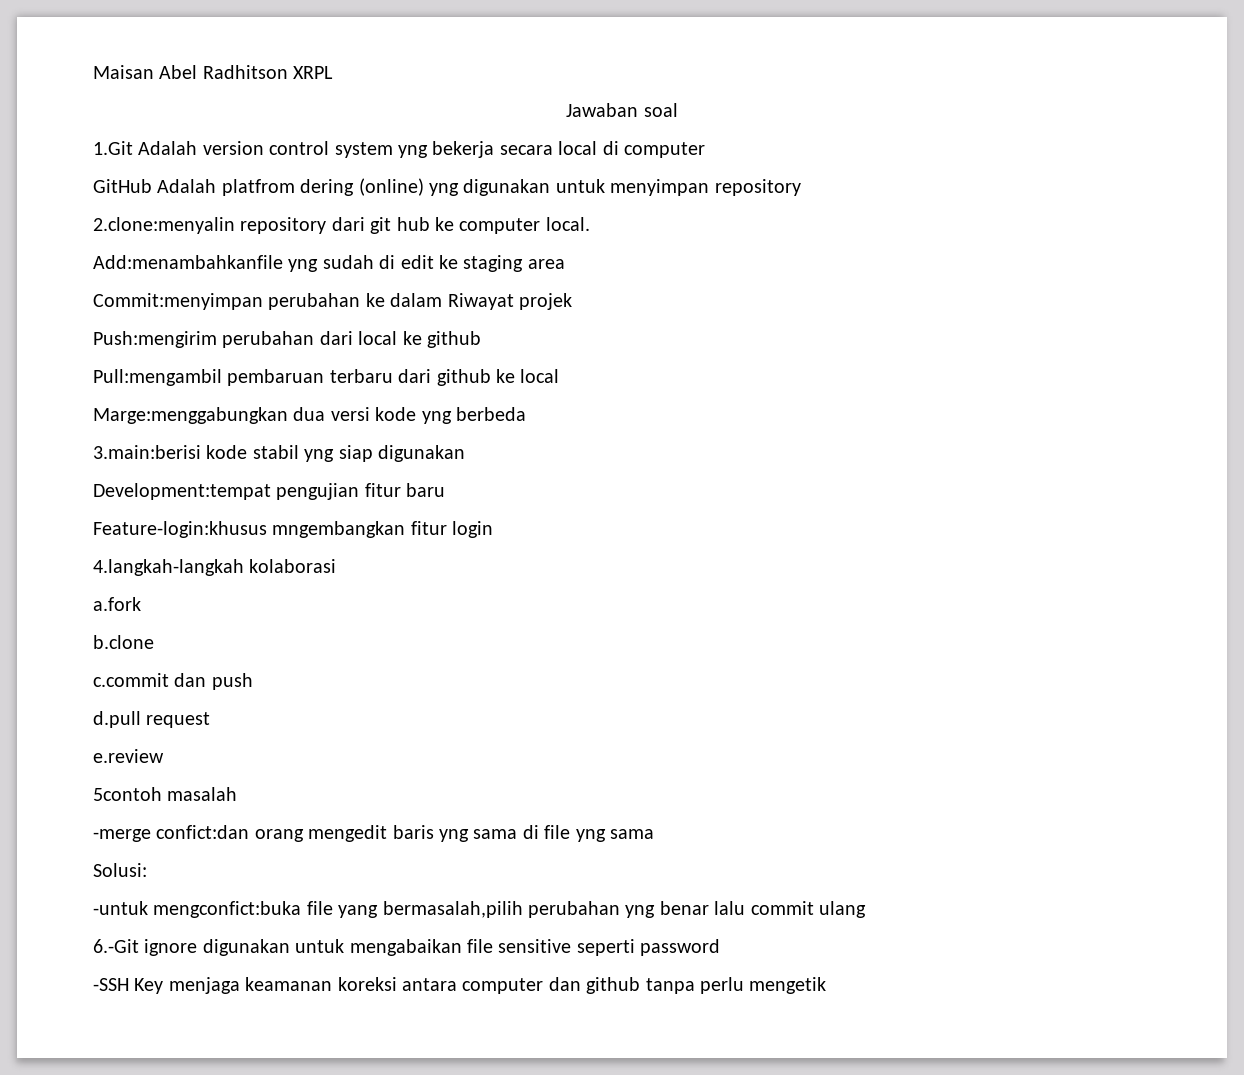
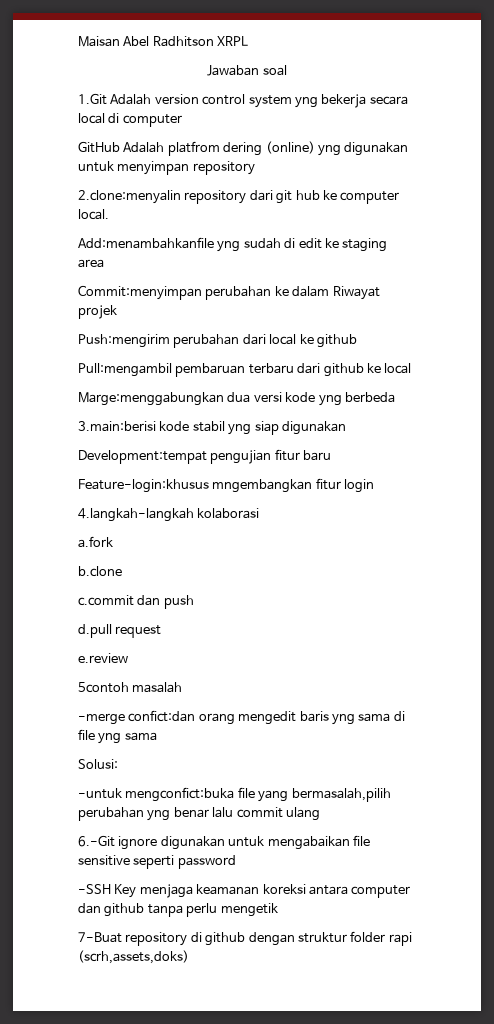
(827, 985) none -> [78,931,412,946] [78,950,189,964] // 7-Buat repository di github dengan struktur folder rapi (scrh,assets,doks)

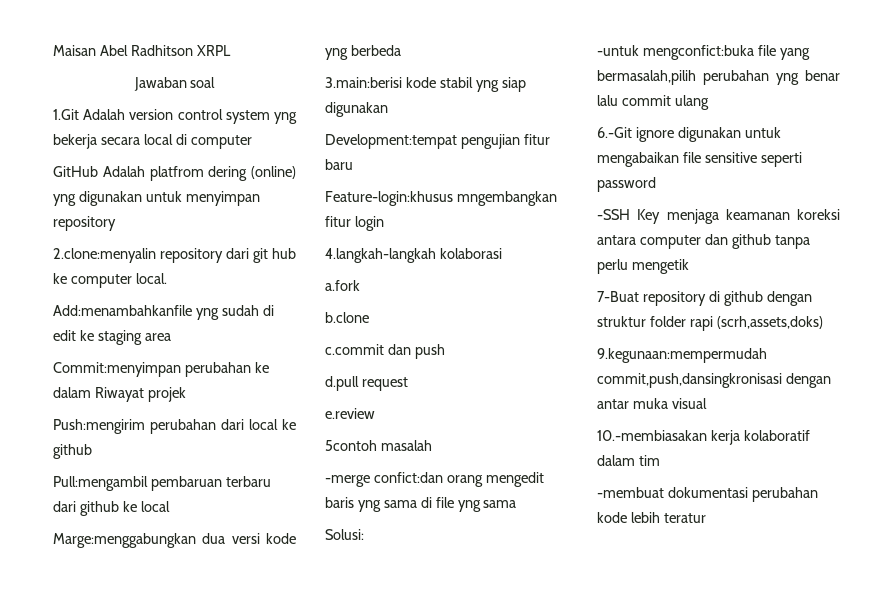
(189, 957) none -> [597,348,767,363] [597,373,831,388] [597,398,707,409] [597,430,810,445] [597,455,660,466] [597,487,818,502] [597,512,706,523] // 9.kegunaan:mempermudah commit,push,dansingkronisasi dengan antar muka visual // 10.-membiasakan kerja kolaboratif dalam tim // -membuat dokumentasi perubahan kode lebih teratur

